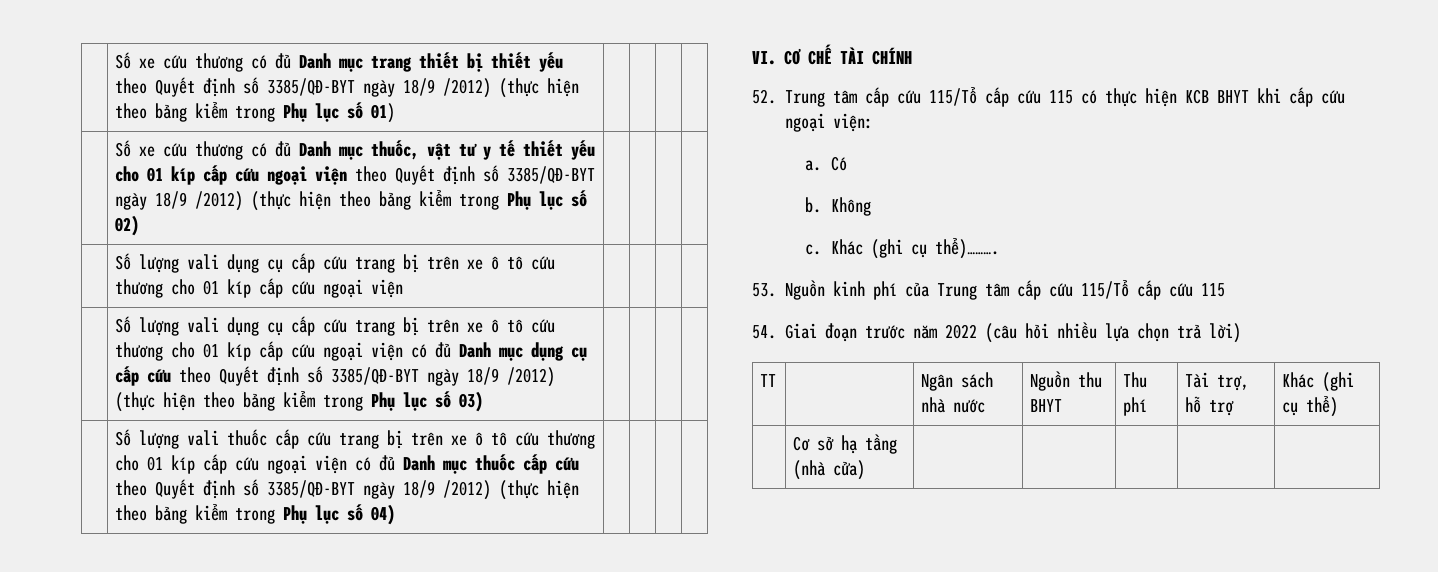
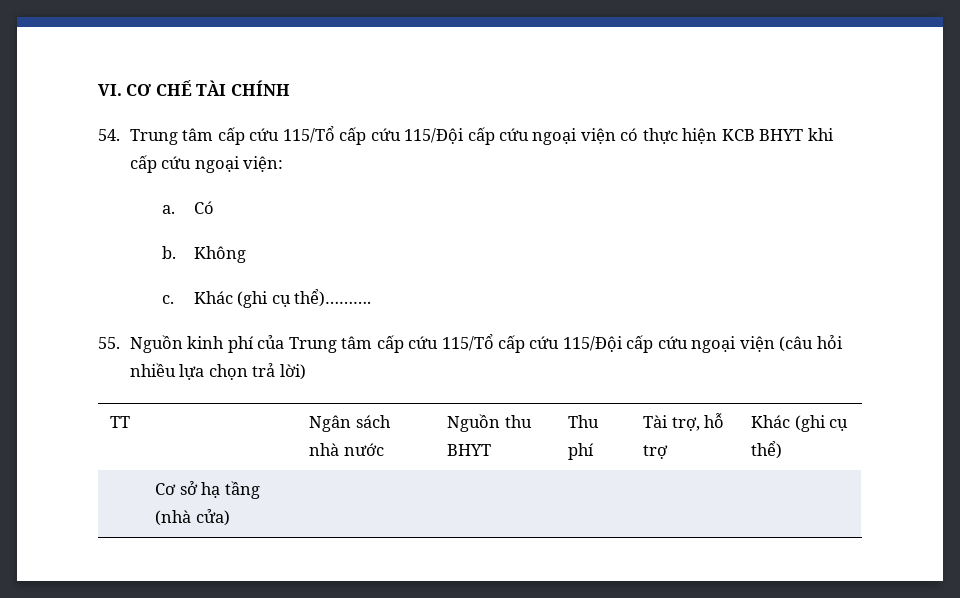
[115,52,564,72] [115,77,580,98] [115,101,396,123] [115,140,596,160] [115,165,596,185] [115,189,588,211] [115,215,140,236] [115,253,556,273] [115,278,404,298] [115,316,556,336] [115,341,588,361] [115,366,556,387] [115,390,484,412] [115,429,596,449] [115,454,580,474] [115,479,580,500] [115,503,396,525] | Số xe cứu thương có đủ Danh mục trang thiết bị thiết yếu theo Quyết định số 3385/QĐ-BYT ngày 18/9 /2012) (thực hiện theo bảng kiểm trong Phụ lục số 01) | | | | // | Số xe cứu thương có đủ Danh mục thuốc, vật tư y tế thiết yếu cho 01 kíp cấp cứu ngoại viện theo Quyết định số 3385/QĐ-BYT ngày 18/9 /2012) (thực hiện theo bảng kiểm trong Phụ lục số 02) | | | | // | Số lượng vali dụng cụ cấp cứu trang bị trên xe ô tô cứu thương cho 01 kíp cấp cứu ngoại viện | | | | // | Số lượng vali dụng cụ cấp cứu trang bị trên xe ô tô cứu thương cho 01 kíp cấp cứu ngoại viện có đủ Danh mục dụng cụ cấp cứu theo Quyết định số 3385/QĐ-BYT ngày 18/9 /2012) (thực hiện theo bảng kiểm trong Phụ lục số 03) | | | | // | Số lượng vali thuốc cấp cứu trang bị trên xe ô tô cứu thương cho 01 kíp cấp cứu ngoại viện có đủ Danh mục thuốc cấp cứu theo Quyết định số 3385/QĐ-BYT ngày 18/9 /2012) (thực hiện theo bảng kiểm trong Phụ lục số 04) | | | | // -> (98, 90) none
[752,86,1074,107] 52. Trung tâm cấp cứu 115/Tổ cấp cứu 115 -> [98,126,616,145] 54. Trung tâm cấp cứu 115/Tổ cấp cứu 115/Đội cấp cứu ngoại viện
[752,283,776,297] 53. -> [98,337,120,349] 55.
[1201,283,1226,297] [752,323,978,342] 115 // 54. Giai đoạn trước năm 2022 -> [562,335,775,353] 115/Đội cấp cứu ngoại viện

